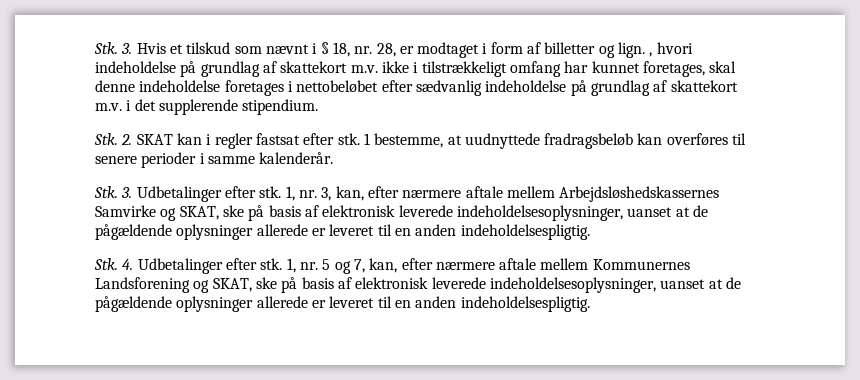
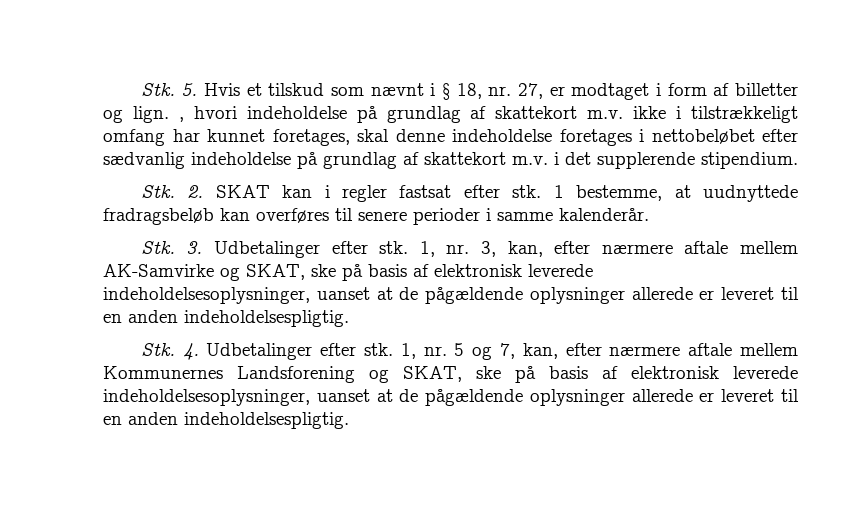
[94,42,133,54] Stk. 3. -> [140,83,198,96] Stk. 5.
[376,43,396,57] 28, -> [518,83,544,99] 27,
[559,186,720,202] [95,205,156,217] Arbejdsløshedskassernes Samvirke -> [103,264,214,277] AK-Samvirke

